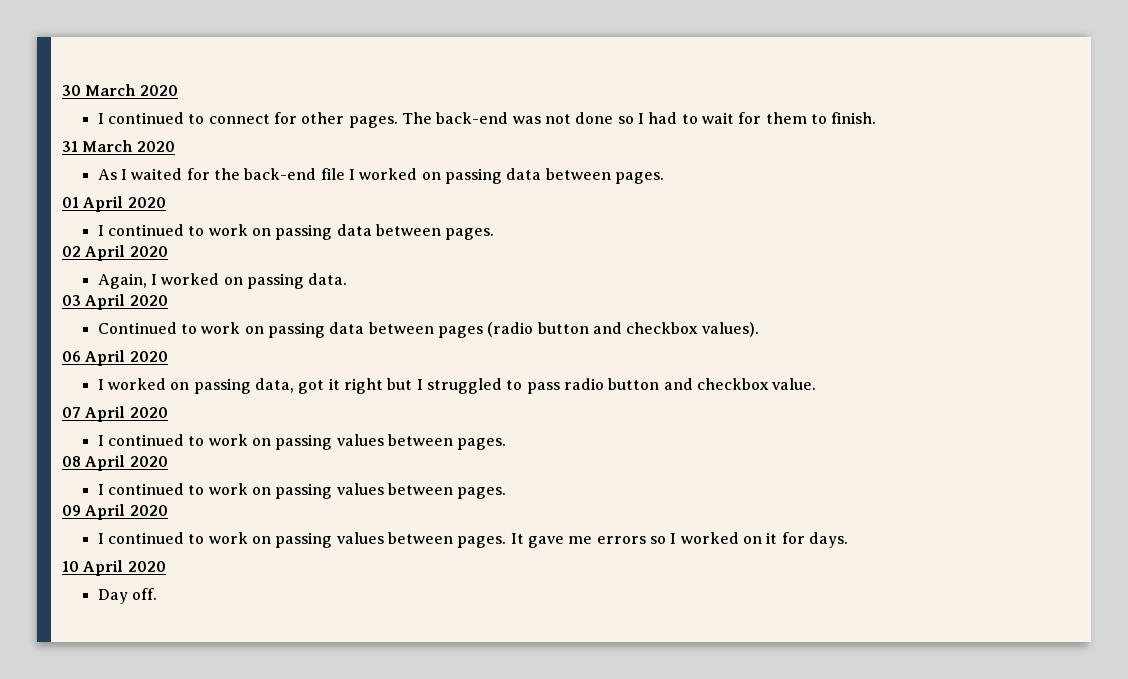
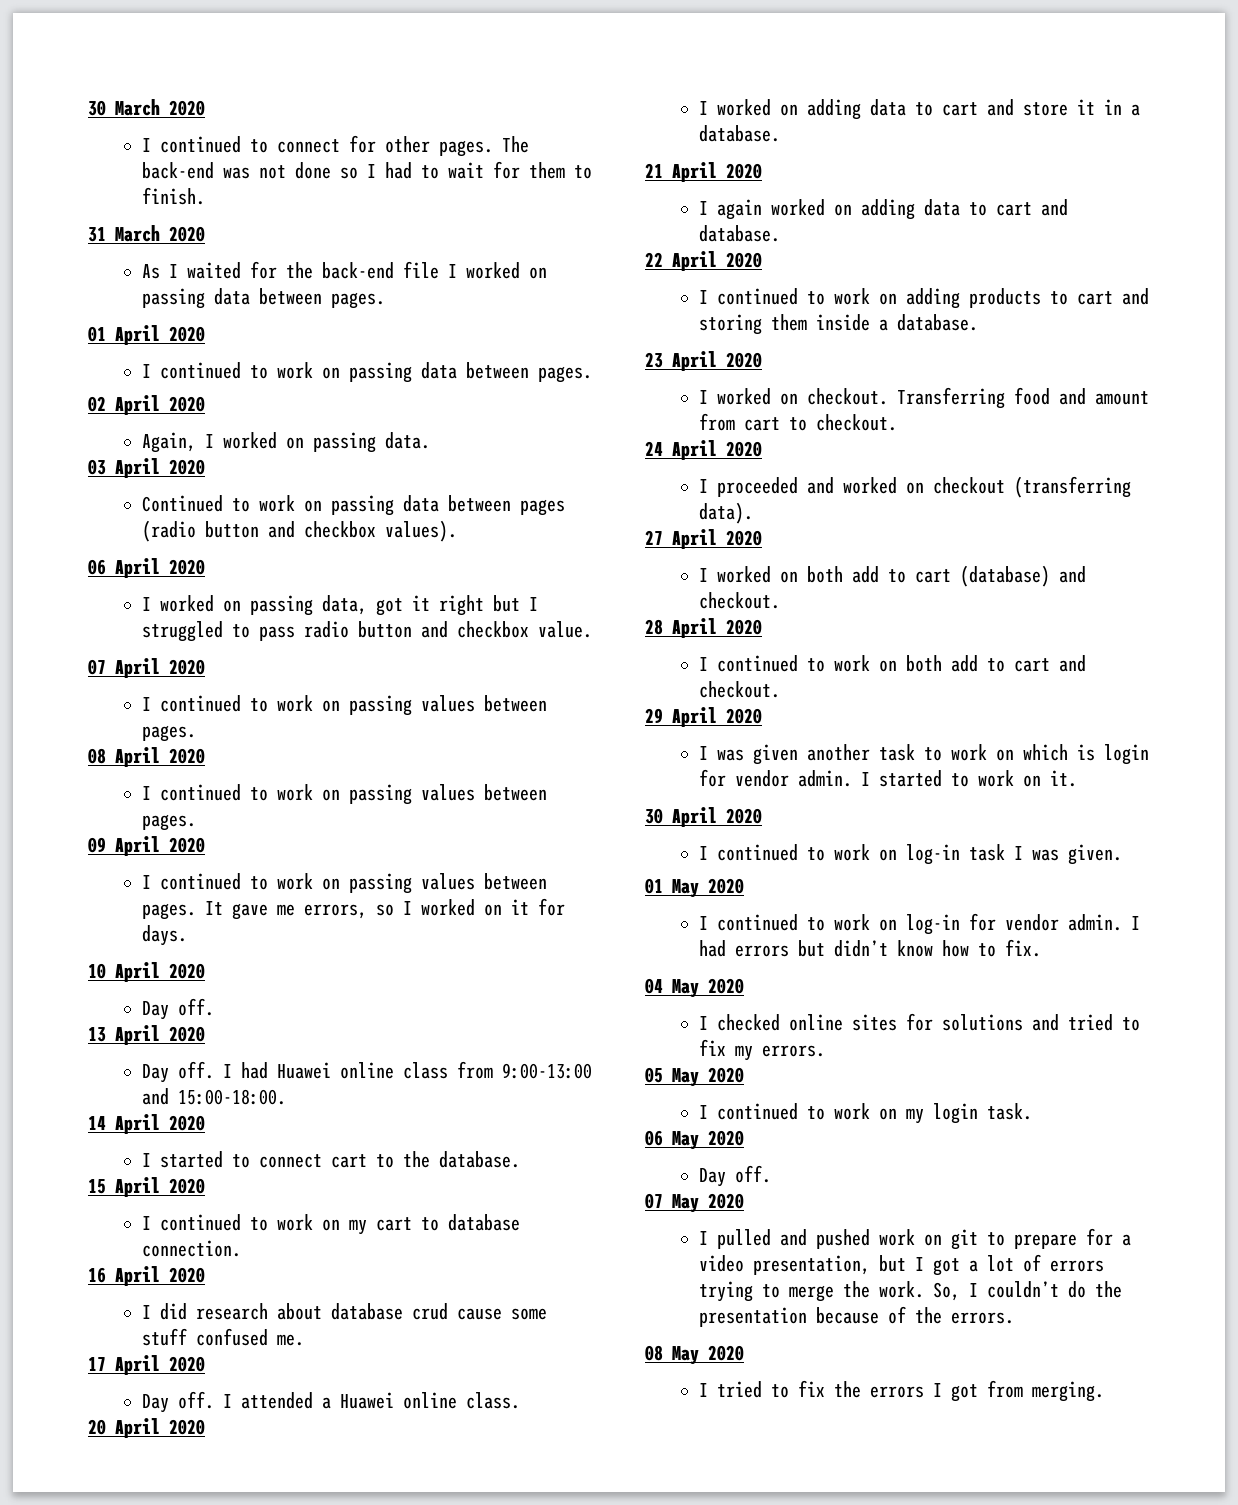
[596,536,646,544] errors -> [303,904,367,919] errors,
(158, 594) none -> [88,1025,205,1045] [141,1061,592,1083] [141,1088,286,1105] [88,1114,205,1134] [141,1151,520,1168] [88,1177,205,1197] [141,1214,520,1235] [141,1240,241,1257] [88,1266,205,1286] [141,1303,547,1320] [141,1328,304,1346] [88,1355,205,1375] [141,1391,520,1413] [88,1418,205,1438] [698,99,1140,120] [698,125,780,142] [645,162,762,182] [698,199,1068,220] [698,225,780,242] [645,251,762,271] [698,288,1149,309] [698,314,978,335] [645,351,762,371] [698,387,1149,409] [698,413,897,431] [645,440,762,460] [698,476,1131,498] [698,502,753,524] [645,529,762,549] [698,565,1086,587] [698,592,780,609] [645,618,762,638] [698,655,1086,672] [698,681,780,698] [645,707,762,727] [698,744,1149,765] [698,769,1077,787] [645,807,762,827] [698,844,1122,865] [645,878,744,898] [698,913,1140,935] [698,939,1041,957] [645,978,744,998] [698,1013,1140,1031] [698,1039,825,1061] [645,1067,744,1087] [698,1103,1032,1124] [645,1130,744,1150] [698,1165,771,1187] [645,1193,744,1213] [698,1228,1131,1250] [698,1254,1104,1276] [698,1281,1122,1302] [698,1306,1014,1327] [645,1345,744,1365] [698,1380,1104,1402] // 13 April 2020 // Day off. I had Huawei online class from 9:00-13:00 and 15:00-18:00. // 14 April 2020 // I started to connect cart to the database. // 15 April 2020 // I continued to work on my cart to database connection. // 16 April 2020 // I did research about database crud cause some stuff confused me. // 17 April 2020 // Day off. I attended a Huawei online class. // 20 April 2020 // I worked on adding data to cart and store it in a database. // 21 April 2020 // I again worked on adding data to cart and database. // 22 April 2020 // I continued to work on adding products to cart and storing them inside a database. // 23 April 2020 // I worked on checkout. Transferring food and amount from cart to checkout. // 24 April 2020 // I proceeded and worked on checkout (transferring data). // 27 April 2020 // I worked on both add to cart (database) and checkout. // 28 April 2020 // I continued to work on both add to cart and checkout. // 29 April 2020 // I was given another task to work on which is login for vendor admin. I started to work on it. // 30 April 2020 // I continued to work on log-in task I was given. // 01 May 2020 // I continued to work on log-in for vendor admin. I had errors but didn’t know how to fix. // 04 May 2020 // I checked online sites for solutions and tried to fix my errors. // 05 May 2020 // I continued to work on my login task. // 06 May 2020 // Day off. // 07 May 2020 // I pulled and pushed work on git to prepare for a video presentation, but I got a lot of errors trying to merge the work. So, I couldn’t do the presentation because of the errors. // 08 May 2020 // I tried to fix the errors I got from merging.

